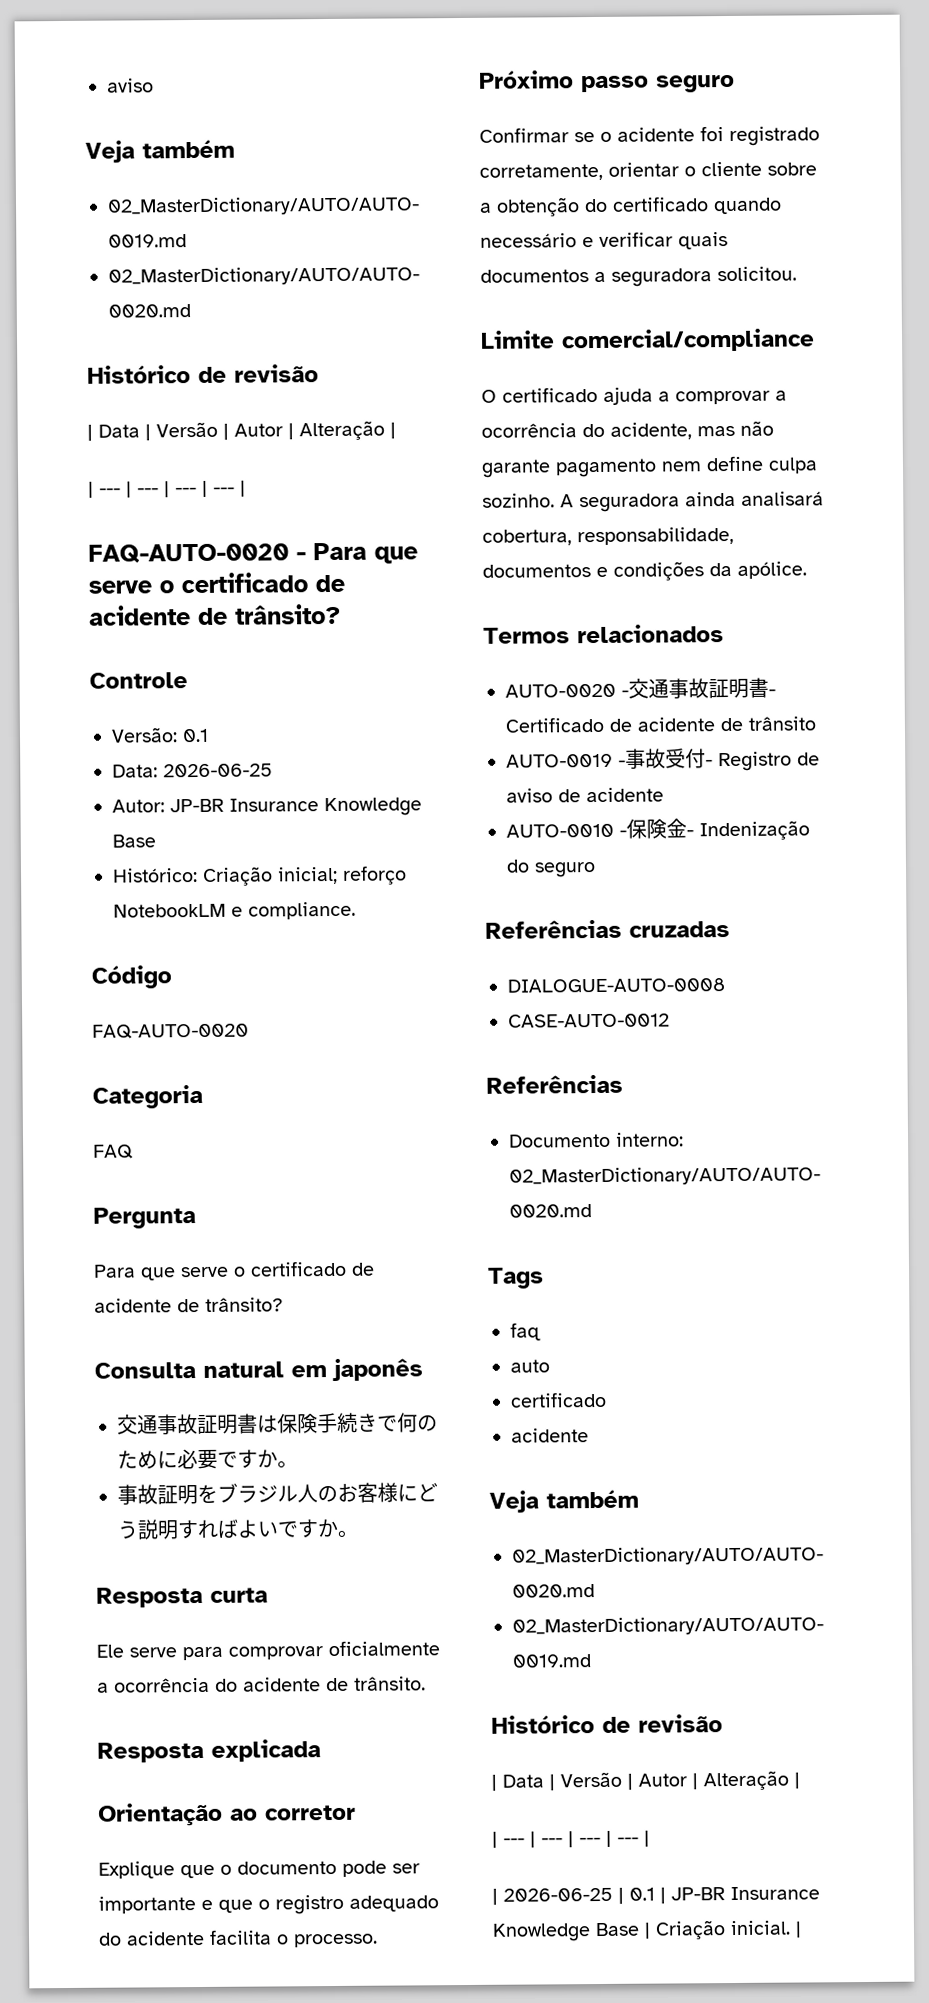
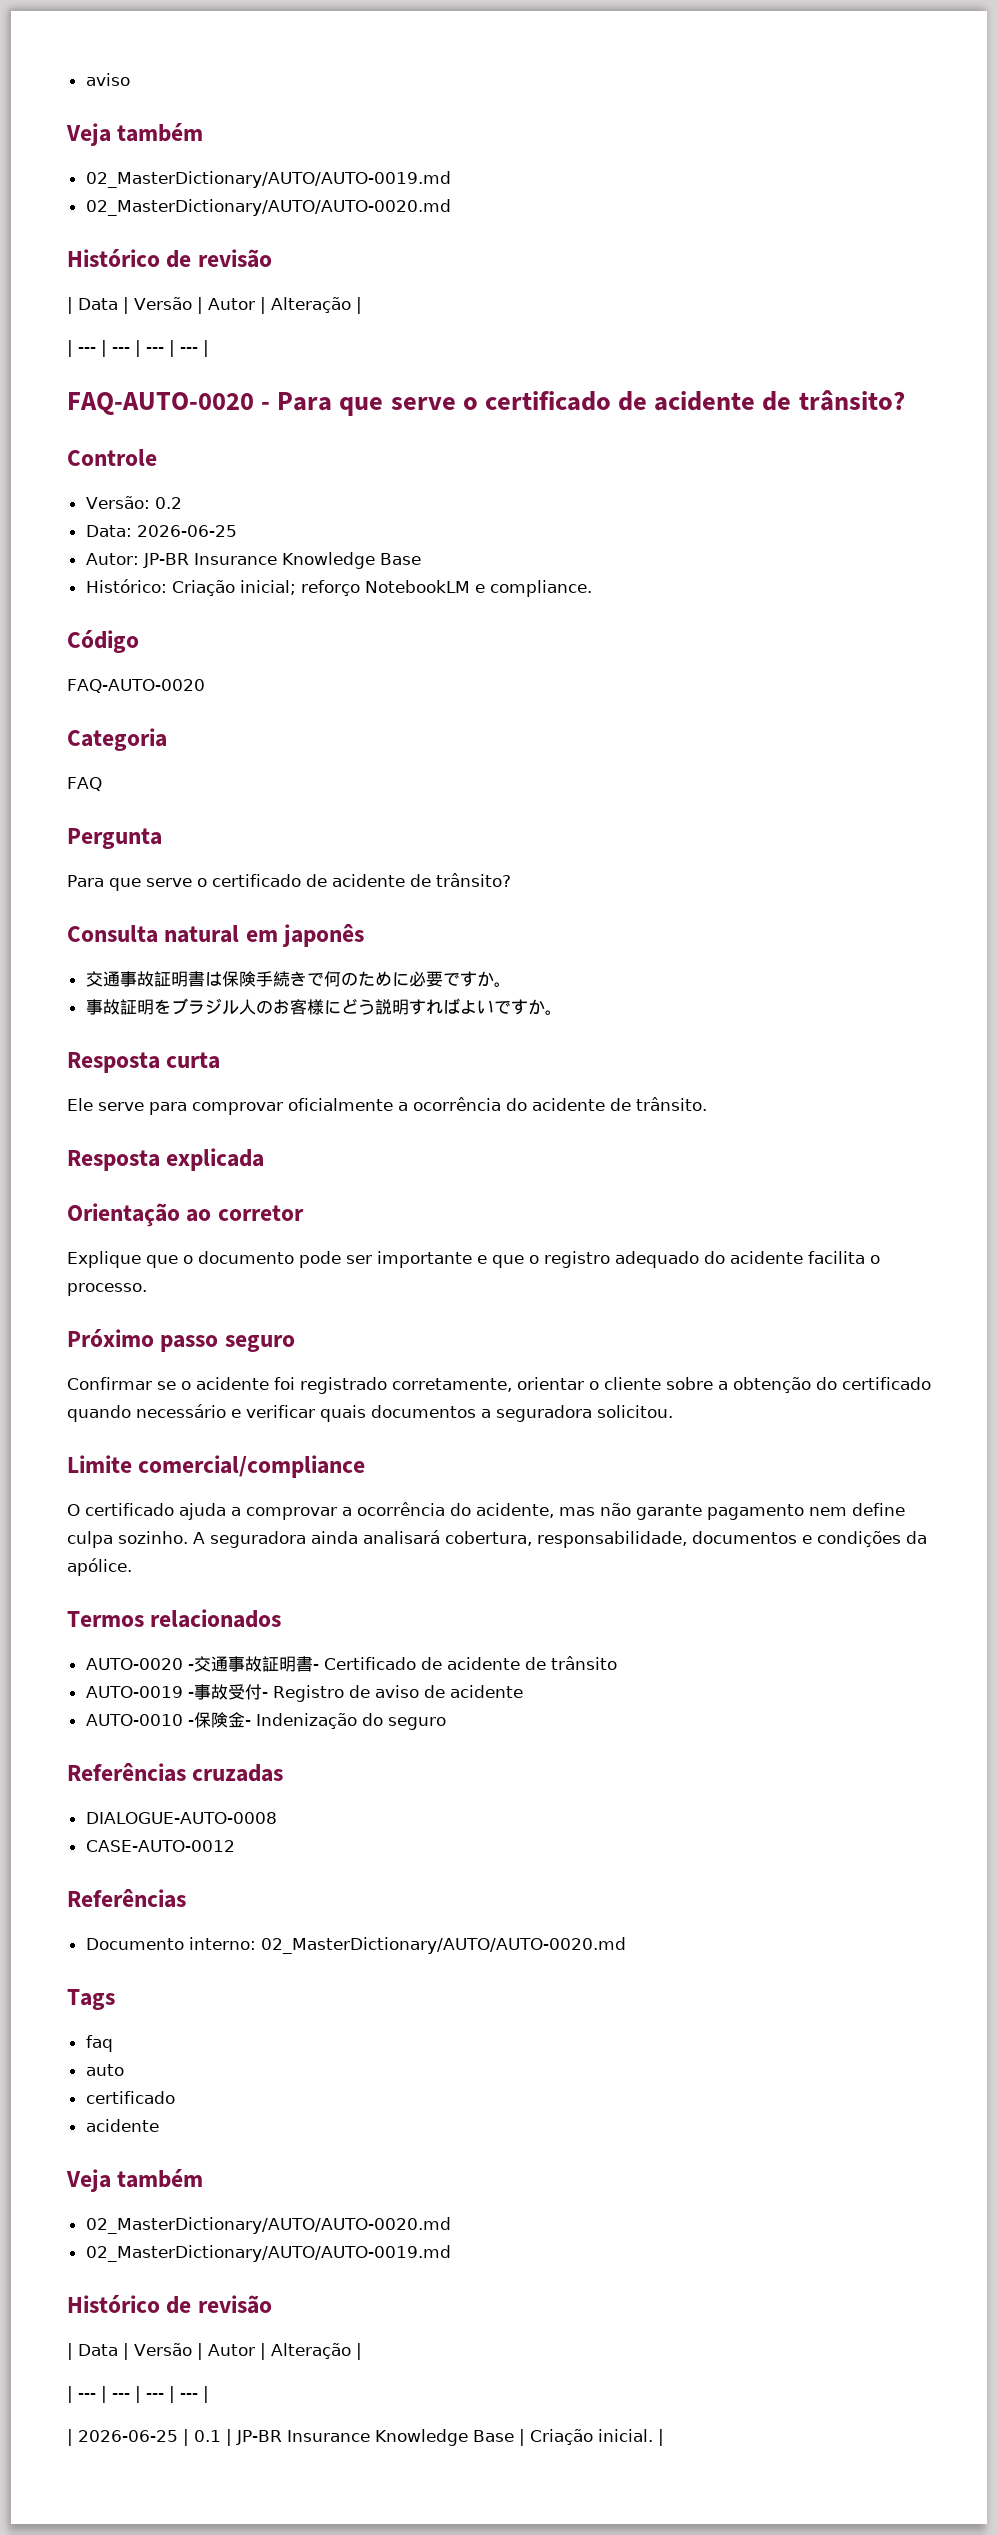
[182,728,209,743] 0.1 -> [154,497,182,509] 0.2

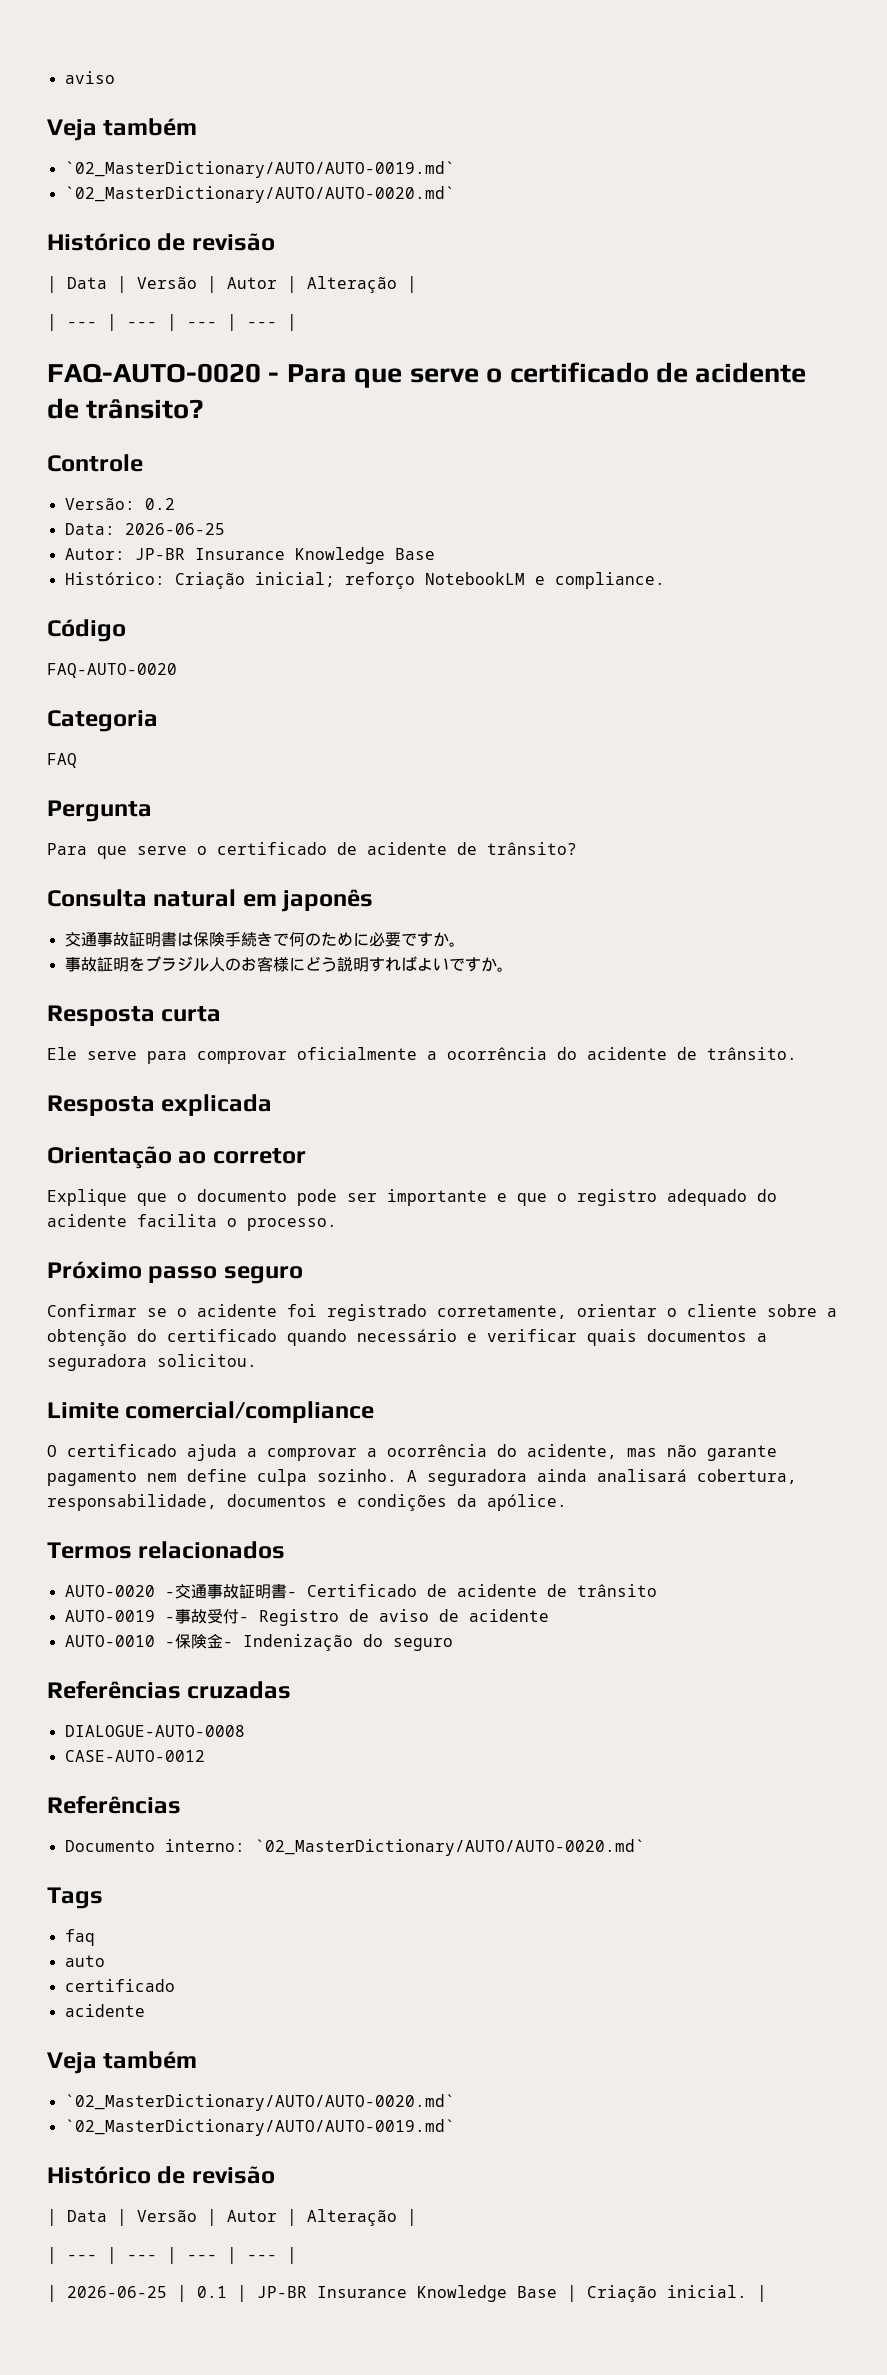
[85,171,451,188] [85,199,451,216] 02_MasterDictionary/AUTO/AUTO-0019.md // 02_MasterDictionary/AUTO/AUTO-0020.md -> [64,161,455,178] [64,186,455,203] `02_MasterDictionary/AUTO/AUTO-0019.md` // `02_MasterDictionary/AUTO/AUTO-0020.md`
[260,1937,626,1954] 02_MasterDictionary/AUTO/AUTO-0020.md -> [254,1839,645,1856] `02_MasterDictionary/AUTO/AUTO-0020.md`
[85,2217,451,2234] [85,2245,451,2262] 02_MasterDictionary/AUTO/AUTO-0020.md // 02_MasterDictionary/AUTO/AUTO-0019.md -> [64,2094,455,2111] [64,2119,455,2136] `02_MasterDictionary/AUTO/AUTO-0020.md` // `02_MasterDictionary/AUTO/AUTO-0019.md`

